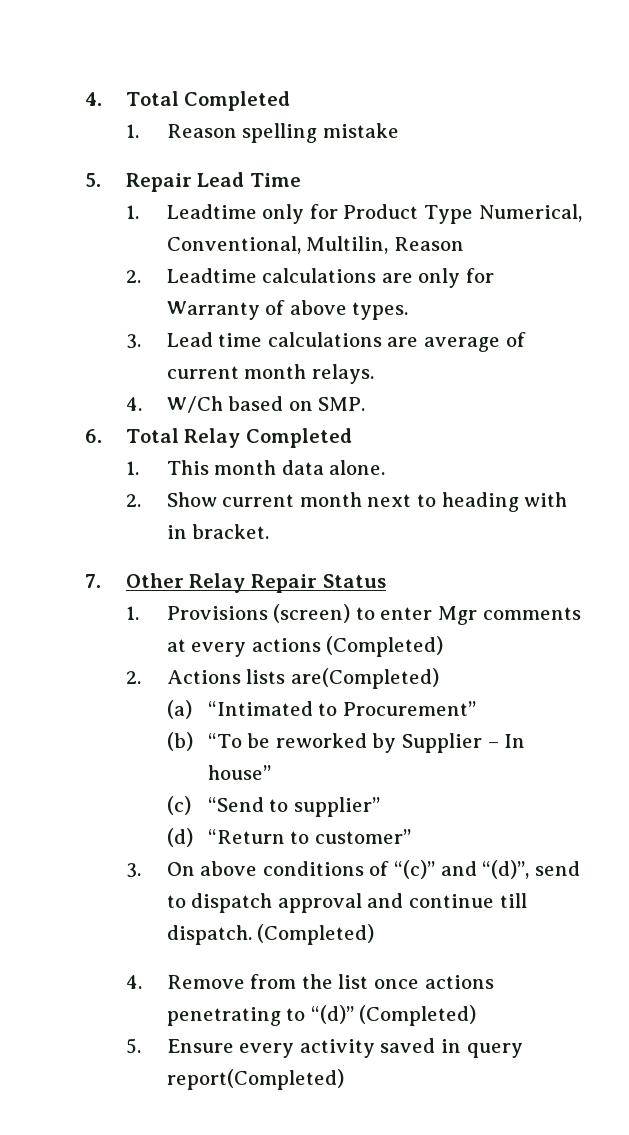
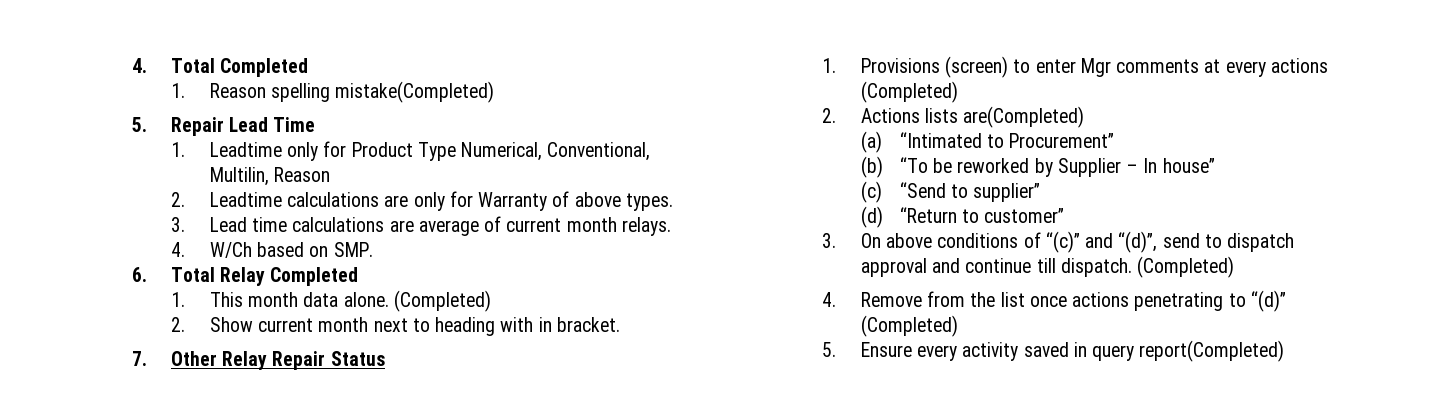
[322,123,399,138] mistake -> [335,81,495,103] mistake(Completed)
(386, 467) none -> [393,290,491,312] (Completed)

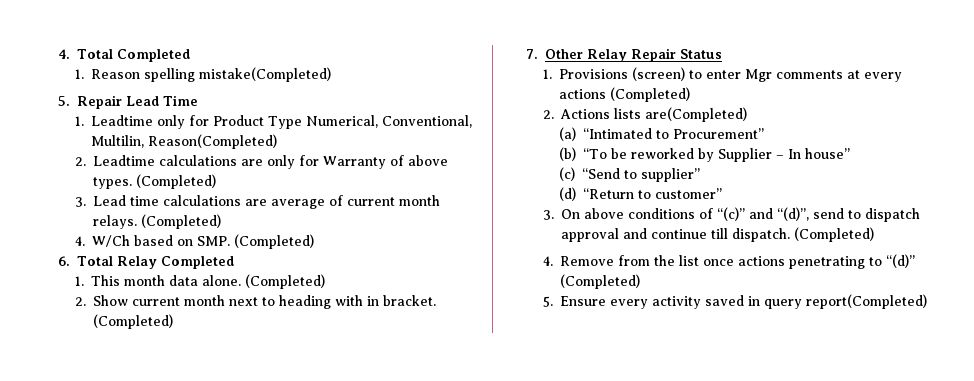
[274,167,331,182] Reason -> [147,134,277,149] Reason(Completed)
(673, 202) none -> [135,174,216,189] (Completed)
(671, 226) none -> [140,214,221,229] (Completed)
(373, 249) none -> [233,234,314,249] (Completed)
(620, 324) none -> [92,314,173,329] (Completed)

